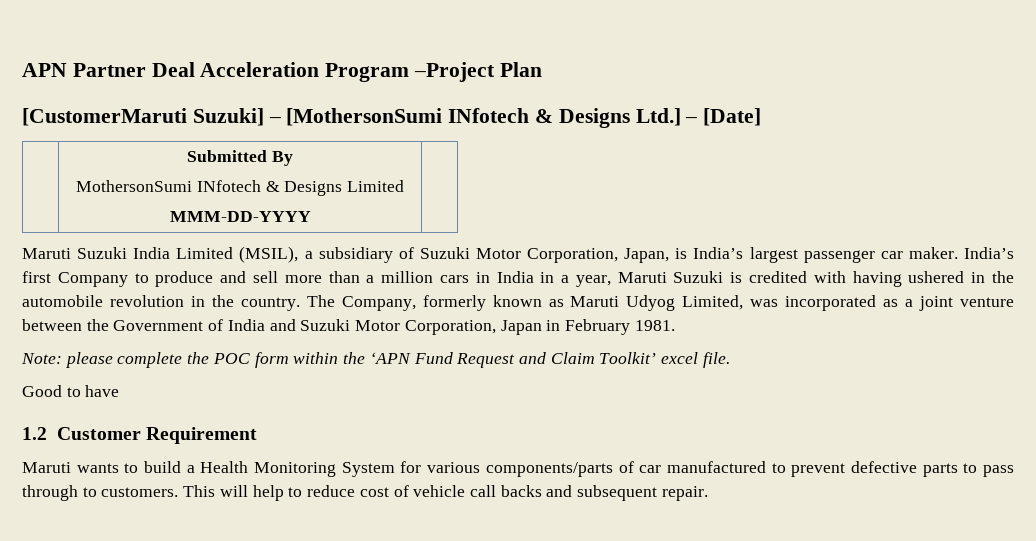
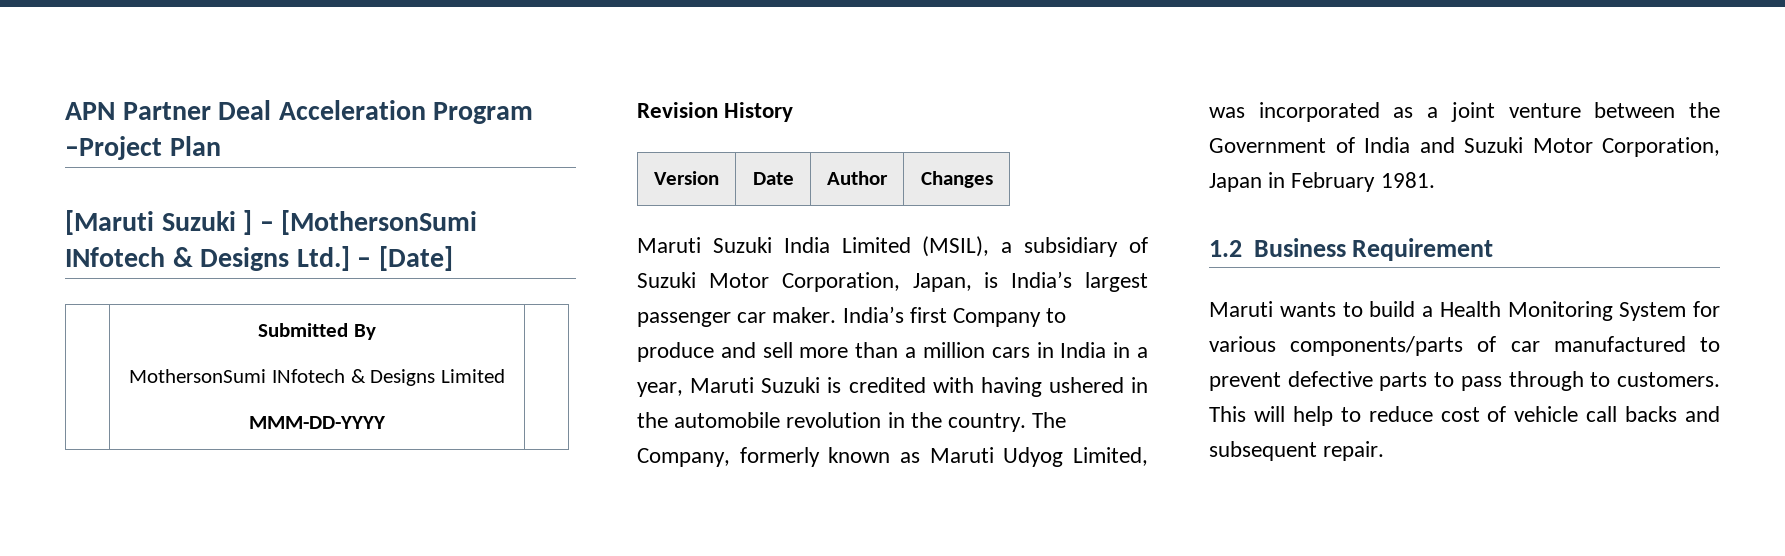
[22,108,264,126] [CustomerMaruti Suzuki] -> [65,210,253,235] [Maruti Suzuki ]
(311, 216) none -> [637,102,794,122] [654,171,719,185] [752,172,794,185] [827,171,888,185] [920,171,993,188] // Revision History // Version | Date | Author | Changes
[21,352,730,368] [22,385,120,397] // Note: please complete the POC form within the ‘APN Fund Request and Claim Toolkit’ excel file. // Good to have -> (1435, 180) none
[56,427,141,440] Customer -> [1253,238,1346,257] Business

